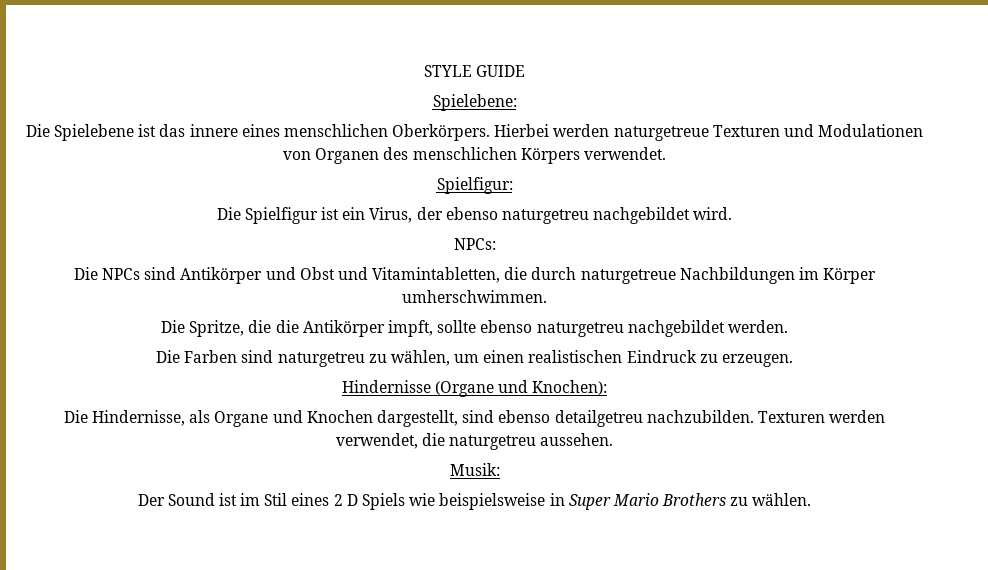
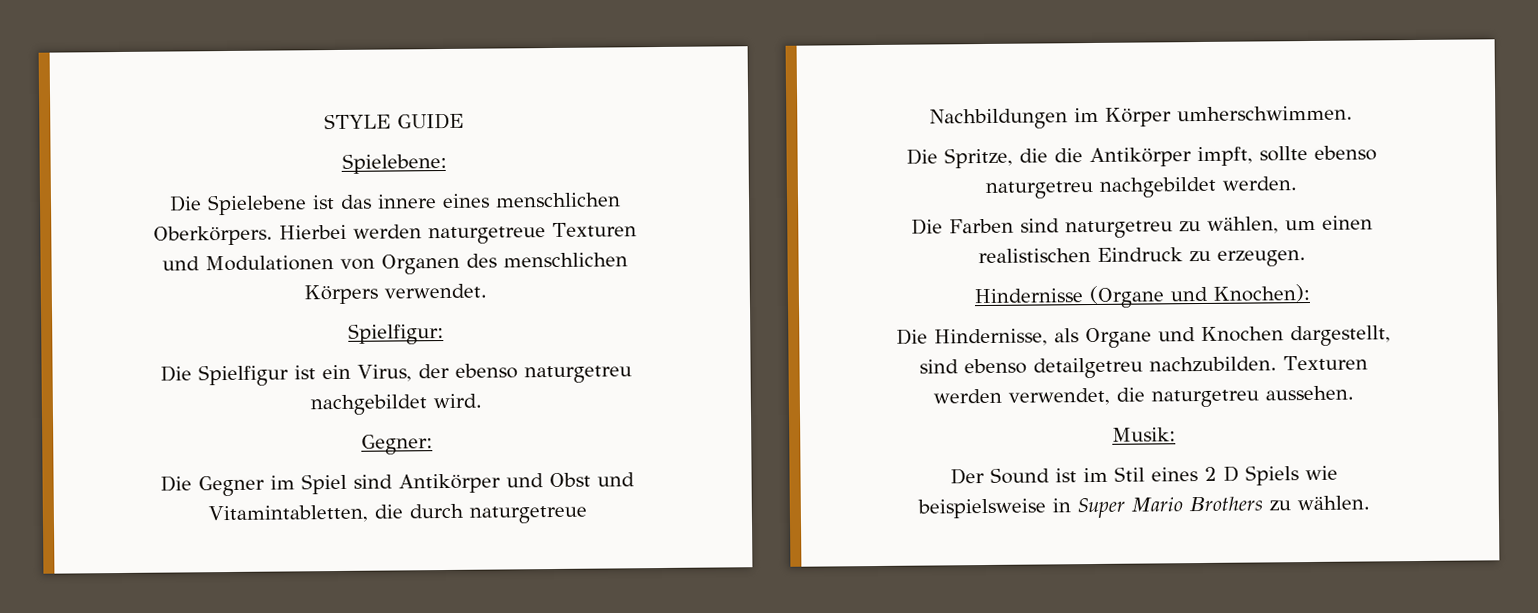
[453,238,496,250] [73,267,140,280] NPCs: // Die NPCs -> [361,434,433,455] [160,473,347,497] Gegner: // Die Gegner im Spiel

